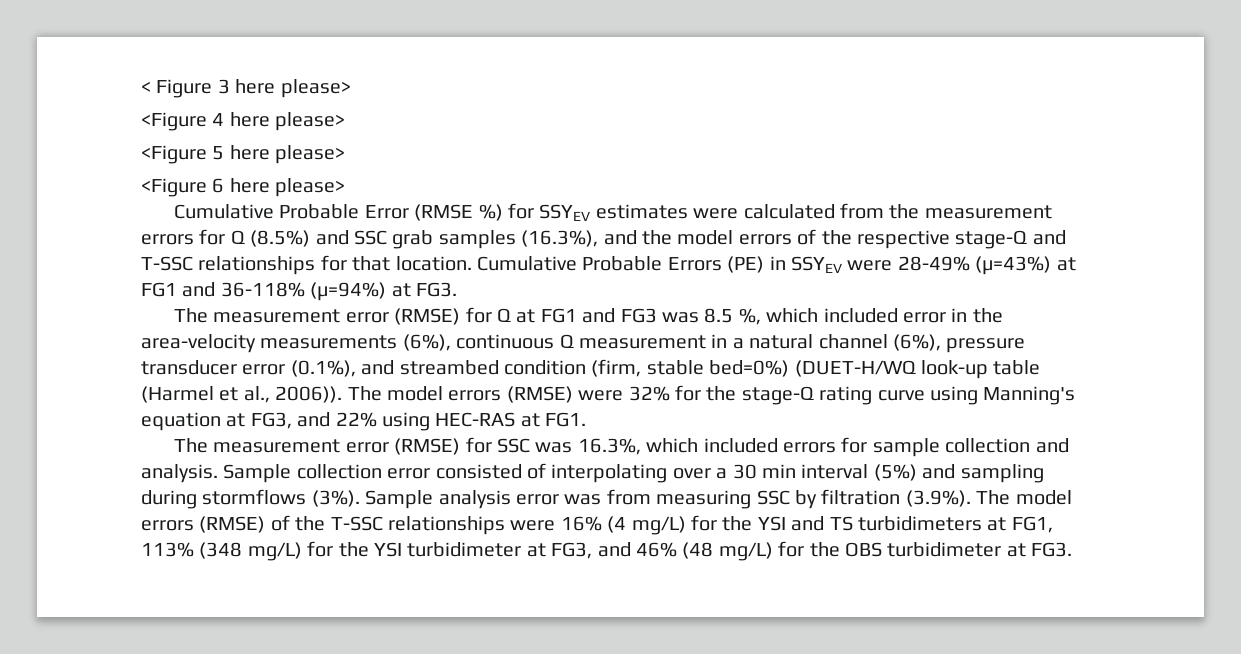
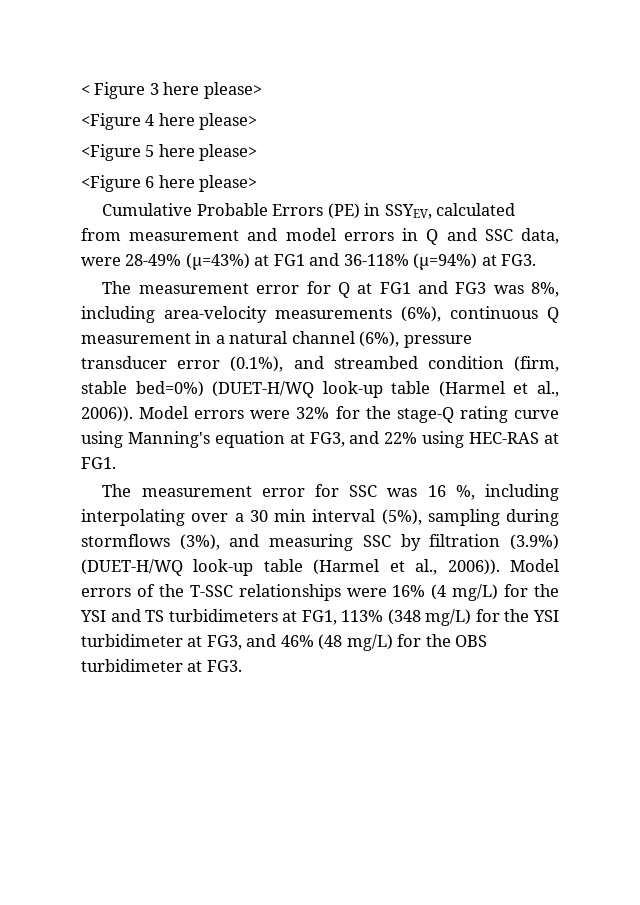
[364,203,1052,221] [141,229,1066,249] [141,255,842,275] Error (RMSE %) for SSYEV estimates were calculated from the measurement errors for Q (8.5%) and SSC grab samples (16.3%), and the model errors of the respective stage-Q and T-SSC relationships for that location. Cumulative Probable Errors (PE) in SSYEV -> [272,203,516,219] [81,228,559,245] Errors (PE) in SSYEV, calculated from measurement and model errors in Q and SSC data,
[394,308,461,325] (RMSE) -> (300, 289) none
[704,308,1003,325] 8.5 %, which included error in the -> [531,282,560,297] [81,306,155,323] 8%, including
[347,386,573,403] The model errors (RMSE) -> [139,406,245,419] Model errors
[394,438,461,455] (RMSE) -> (305, 492) none
[577,437,1069,457] [141,463,546,483] 16.3%, which included errors for sample collection and analysis. Sample collection error consisted of -> [427,484,560,501] 16 %, including
[873,464,956,481] (5%) and -> [381,509,422,525] (5%),
[311,489,1072,509] [141,516,266,533] (3%). Sample analysis error was from measuring SSC by filtration (3.9%). The model errors (RMSE) -> [179,534,559,551] [81,559,559,576] [81,588,131,597] (3%), and measuring SSC by filtration (3.9%) (DUET-H/WQ look-up table (Harmel et al., 2006)). Model errors

